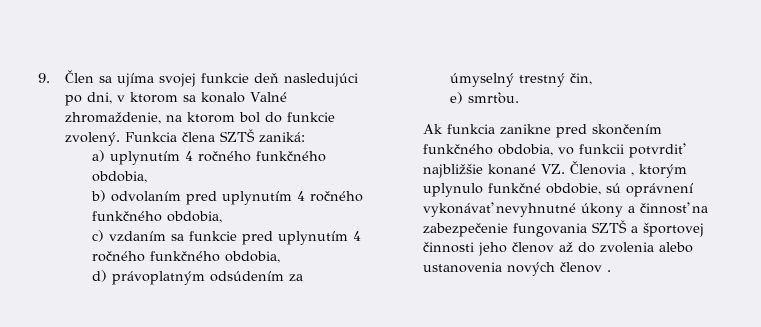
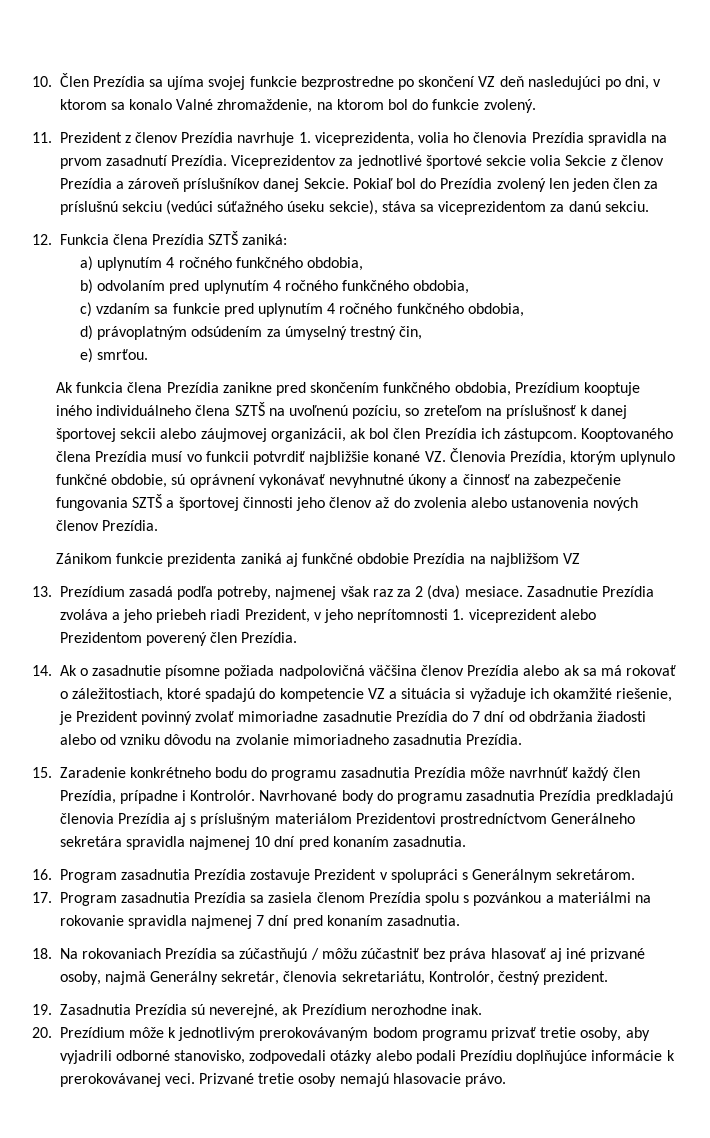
[38,70,94,83] 9. Člen -> [32,73,145,87] 10. Člen Prezídia
(249, 78) none -> [300,76,496,90] bezprostredne po skončení VZ
(120, 139) none -> [32,132,667,146] [59,155,664,169] [59,178,659,192] [59,200,649,215] [32,234,52,245] // 11. Prezident z členov Prezídia navrhuje 1. viceprezidenta, volia ho členovia Prezídia spravidla na prvom zasadnutí Prezídia. Viceprezidentov za jednotlivé športové sekcie volia Sekcie z členov Prezídia a zároveň príslušníkov danej Sekcie. Pokiaľ bol do Prezídia zvolený len jeden člen za príslušnú sekciu (vedúci súťažného úseku sekcie), stáva sa viceprezidentom za danú sekciu. // 12.
(215, 137) none -> [152,234,205,245] Prezídia
(495, 129) none -> [127,382,219,393] člena Prezídia
(553, 150) none -> [514,382,640,396] [56,402,628,419] [56,428,674,442] [56,451,184,462] Prezídium kooptuje iného individuálneho člena SZTŠ na uvoľnenú pozíciu, so zreteľom na príslušnosť k danej športovej sekcii alebo záujmovej organizácii, ak bol člen Prezídia ich zástupcom. Kooptovaného člena Prezídia musí
[630,172,634,176] , -> [509,451,566,465] Prezídia,
[606,270,611,272] . -> [102,520,159,531] [56,553,580,567] [32,585,654,600] [59,609,596,623] [59,632,298,646] [32,665,677,679] [59,688,673,702] [58,711,646,725] [59,734,523,745] [32,767,640,781] [59,790,673,804] [59,813,636,827] [59,836,467,850] [32,869,636,883] [32,892,651,906] [59,915,461,929] [32,948,646,962] [59,971,609,985] [32,1004,483,1018] [32,1027,650,1041] [59,1050,675,1064] [59,1073,507,1087] Prezídia. // Zánikom funkcie prezidenta zaniká aj funkčné obdobie Prezídia na najbližšom VZ // 13. Prezídium zasadá podľa potreby, najmenej však raz za 2 (dva) mesiace. Zasadnutie Prezídia zvoláva a jeho priebeh riadi Prezident, v jeho neprítomnosti 1. viceprezident alebo Prezidentom poverený člen Prezídia. // 14. Ak o zasadnutie písomne požiada nadpolovičná väčšina členov Prezídia alebo ak sa má rokovať o záležitostiach, ktoré spadajú do kompetencie VZ a situácia si vyžaduje ich okamžité riešenie, je Prezident povinný zvolať mimoriadne zasadnutie Prezídia do 7 dní od obdržania žiadosti alebo od vzniku dôvodu na zvolanie mimoriadneho zasadnutia Prezídia. // 15. Zaradenie konkrétneho bodu do programu zasadnutia Prezídia môže navrhnúť každý člen Prezídia, prípadne i Kontrolór. Navrhované body do programu zasadnutia Prezídia predkladajú členovia Prezídia aj s príslušným materiálom Prezidentovi prostredníctvom Generálneho sekretára spravidla najmenej 10 dní pred konaním zasadnutia. // 16. Program zasadnutia Prezídia zostavuje Prezident v spolupráci s Generálnym sekretárom. // 17. Program zasadnutia Prezídia sa zasiela členom Prezídia spolu s pozvánkou a materiálmi na rokovanie spravidla najmenej 7 dní pred konaním zasadnutia. // 18. Na rokovaniach Prezídia sa zúčastňujú / môžu zúčastniť bez práva hlasovať aj iné prizvané osoby, najmä Generálny sekretár, členovia sekretariátu, Kontrolór, čestný prezident. // 19. Zasadnutia Prezídia sú neverejné, ak Prezídium nerozhodne inak. // 20. Prezídium môže k jednotlivým prerokovávaným bodom programu prizvať tretie osoby, aby vyjadrili odborné stanovisko, zodpovedali otázky alebo podali Prezídiu doplňujúce informácie k prerokovávanej veci. Prizvané tretie osoby nemajú hlasovacie právo.

